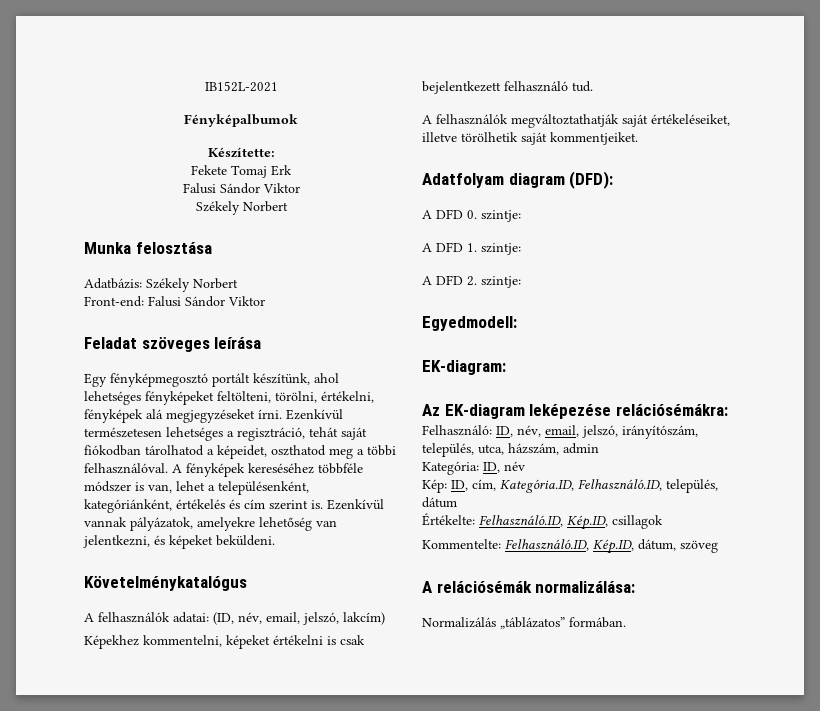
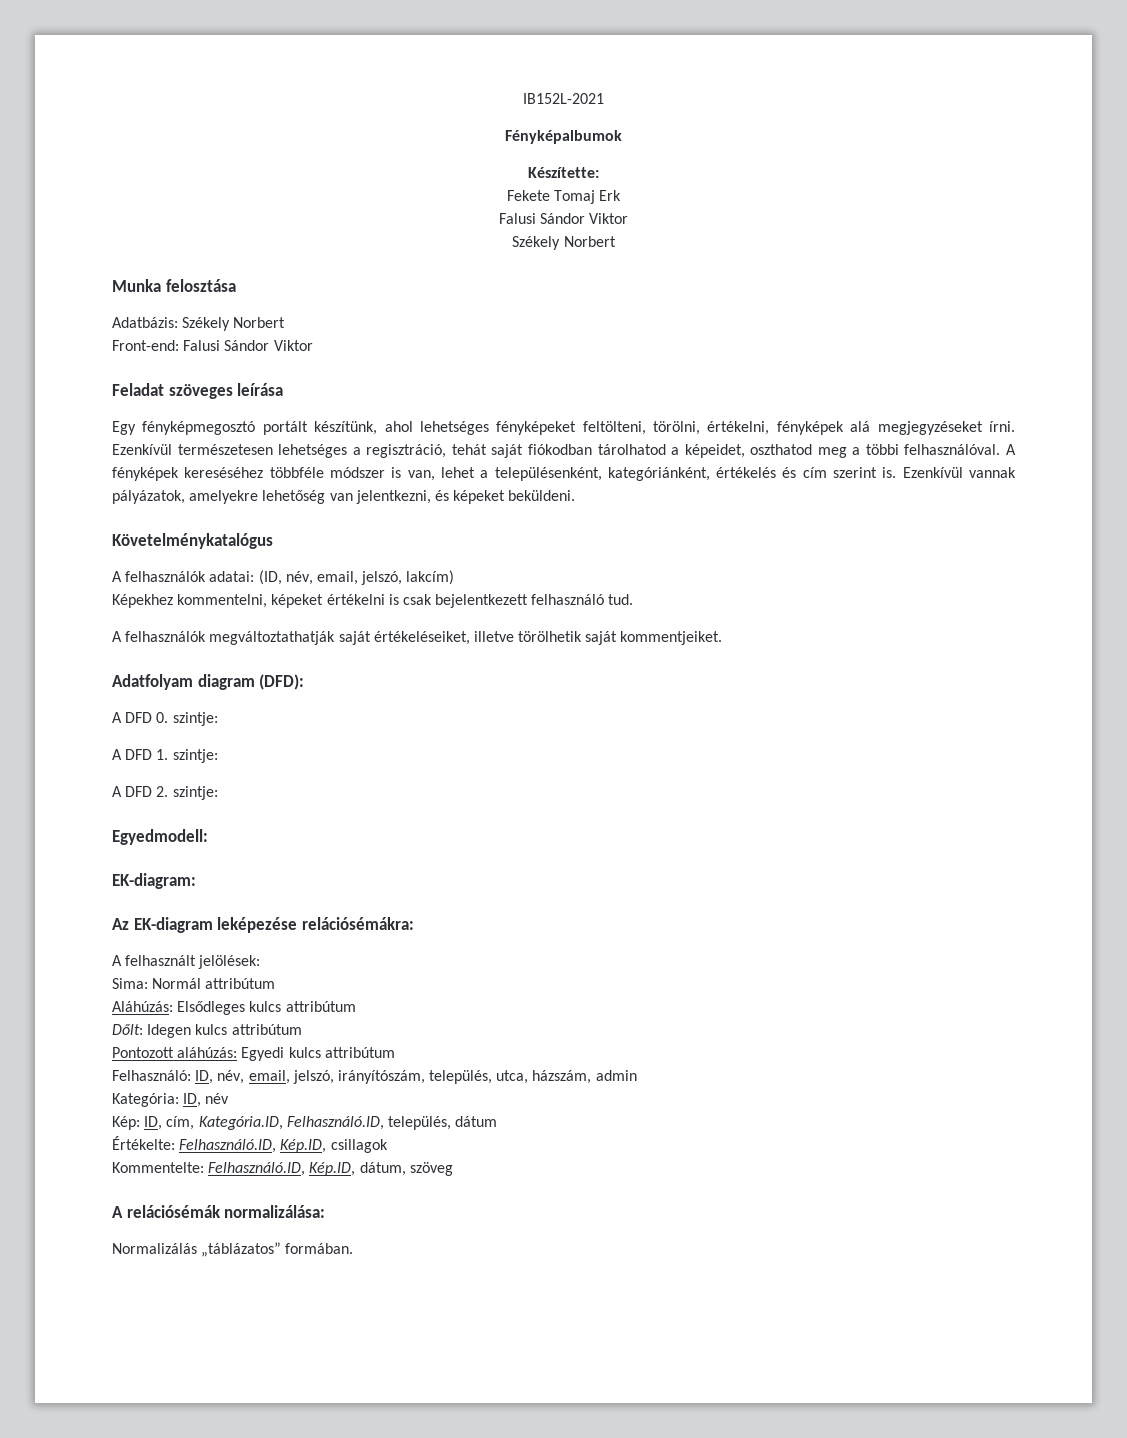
(728, 410) none -> [112,955,261,969] [112,978,276,989] [112,1001,356,1015] [112,1024,302,1038] [112,1047,395,1061] // A felhasznált jelölések: // Sima: Normál attribútum // Aláhúzás: Elsődleges kulcs attribútum // Dőlt: Idegen kulcs attribútum // Pontozott aláhúzás: Egyedi kulcs attribútum

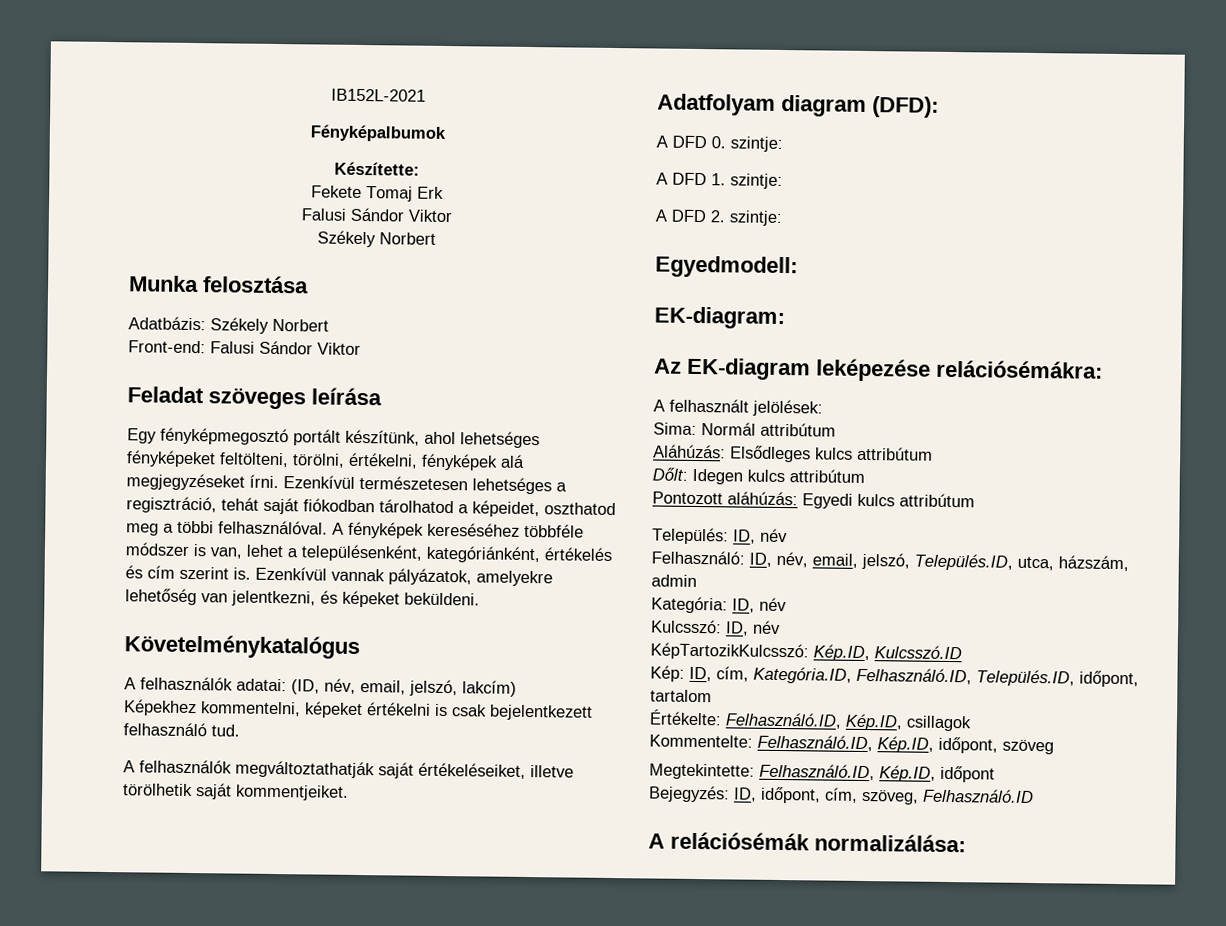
(395, 1052) none -> [652,527,788,545] // Település: ID, név
[337,1070,493,1084] irányítószám, település, -> [914,553,1013,571] Település.ID,
(230, 1098) none -> [650,619,781,636] [650,642,962,662] // Kulcsszó: ID, név // KépTartozikKulcsszó: Kép.ID, Kulcsszó.ID
[387,1116,498,1130] település, dátum -> [976,669,1139,688] [650,689,712,703] Település.ID, időpont, tartalom
[359,1162,406,1176] dátum, -> [938,736,998,754] időpont,
(453, 1169) none -> [649,763,995,783] [648,785,1034,805] // Megtekintette: Felhasználó.ID, Kép.ID, időpont // Bejegyzés: ID, időpont, cím, szöveg, Felhasználó.ID
[112,1242,354,1257] // Normalizálás „táblázatos” formában. -> (966, 843) none

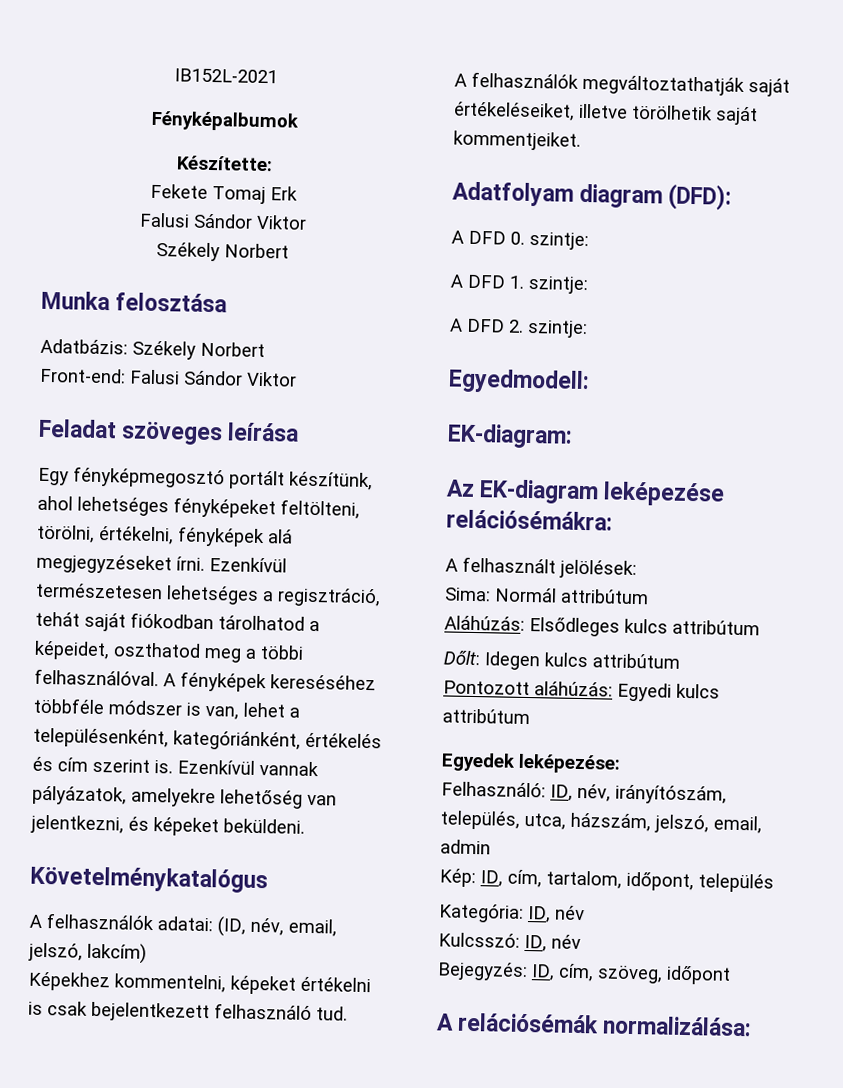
[652,527,788,545] Település: ID, név -> [441,752,621,774] Egyedek leképezése:
[812,552,1129,572] [651,574,697,588] email, jelszó, Település.ID, utca, házszám, admin -> [615,784,727,805] [440,810,762,834] [440,839,491,855] [439,868,774,893] irányítószám, település, utca, házszám, jelszó, email, admin // Kép: ID, cím, tartalom, időpont, település
[650,642,962,662] [650,665,1139,688] [650,689,712,703] [649,709,972,732] [649,734,1054,755] [649,763,995,783] [648,785,1034,805] KépTartozikKulcsszó: Kép.ID, Kulcsszó.ID // Kép: ID, cím, Kategória.ID, Felhasználó.ID, Település.ID, időpont, tartalom // Értékelte: Felhasználó.ID, Kép.ID, csillagok // Kommentelte: Felhasználó.ID, Kép.ID, időpont, szöveg // Megtekintette: Felhasználó.ID, Kép.ID, időpont // Bejegyzés: ID, időpont, cím, szöveg, Felhasználó.ID -> [437,961,731,985] Bejegyzés: ID, cím, szöveg, időpont

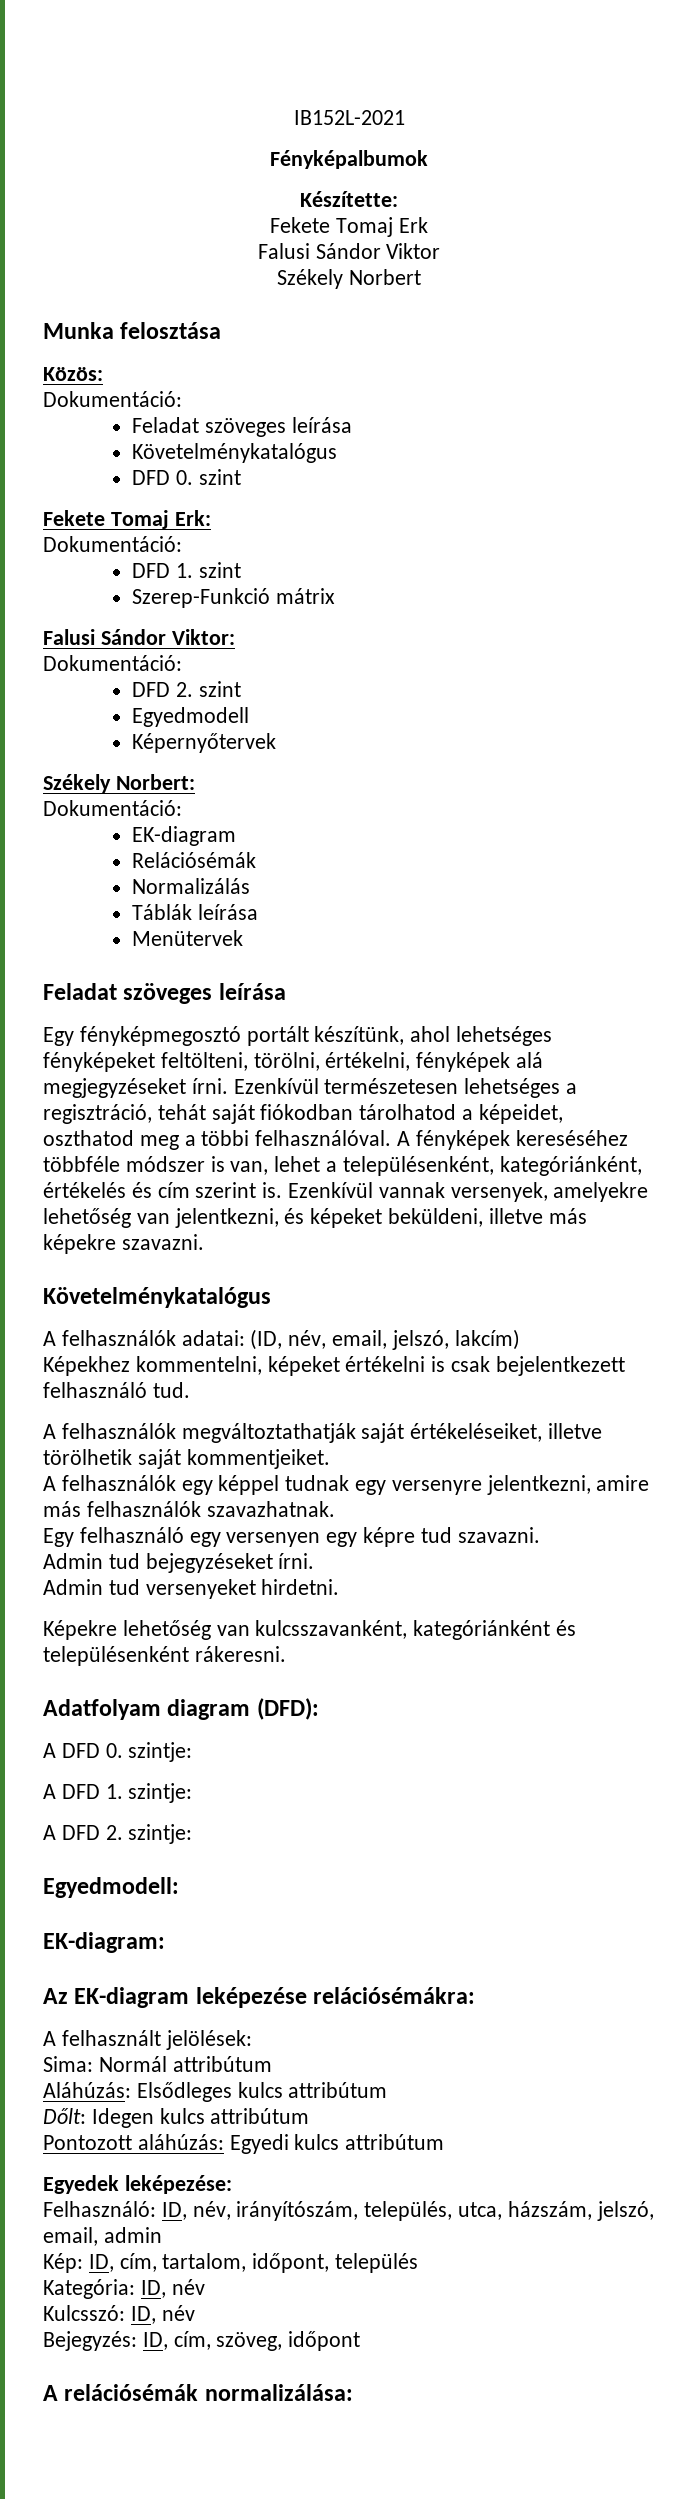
[40,338,265,360] [39,367,297,387] Adatbázis: Székely Norbert // Front-end: Falusi Sándor Viktor -> [43,367,103,381] [43,391,182,407] [131,417,352,437] [131,443,337,463] [131,469,241,485] [43,510,211,529] [43,536,182,552] [131,562,241,578] [131,588,335,608] [43,629,235,645] [43,655,182,671] [131,681,241,697] [131,707,249,727] [131,733,276,753] [43,774,195,793] [43,800,182,816] [131,826,236,846] [131,852,256,868] [131,878,250,894] [131,904,258,920] [131,930,243,946] Közös: // Dokumentáció: // Feladat szöveges leírása // Követelménykatalógus // DFD 0. szint // Fekete Tomaj Erk: // Dokumentáció: // DFD 1. szint // Szerep-Funkció mátrix // Falusi Sándor Viktor: // Dokumentáció: // DFD 2. szint // Egyedmodell // Képernyőtervek // Székely Norbert: // Dokumentáció: // EK-diagram // Relációsémák // Normalizálás // Táblák leírása // Menütervek
[32,785,127,806] pályázatok, -> [450,1182,548,1202] versenyek,
[223,818,305,834] beküldeni. -> [388,1208,587,1227] [43,1234,204,1254] beküldeni, illetve más képekre szavazni.
(581, 140) none -> [43,1475,650,1495] [43,1501,335,1517] [43,1527,540,1547] [43,1553,315,1573] [43,1579,340,1599] [43,1620,577,1640] [43,1646,286,1666] // A felhasználók egy képpel tudnak egy versenyre jelentkezni, amire más felhasználók szavazhatnak. // Egy felhasználó egy versenyen egy képre tud szavazni. // Admin tud bejegyzéseket írni. // Admin tud versenyeket hirdetni. // Képekre lehetőség van kulcsszavanként, kategóriánként és településenként rákeresni.

